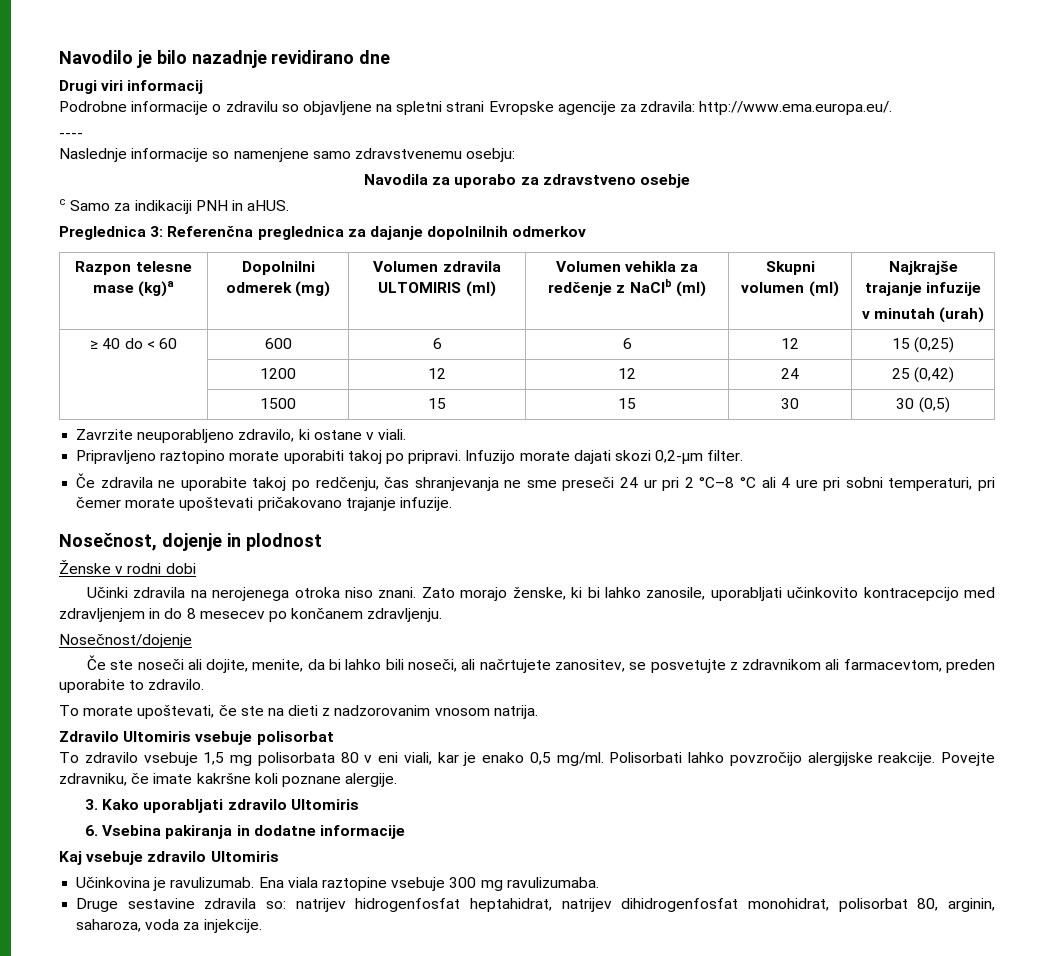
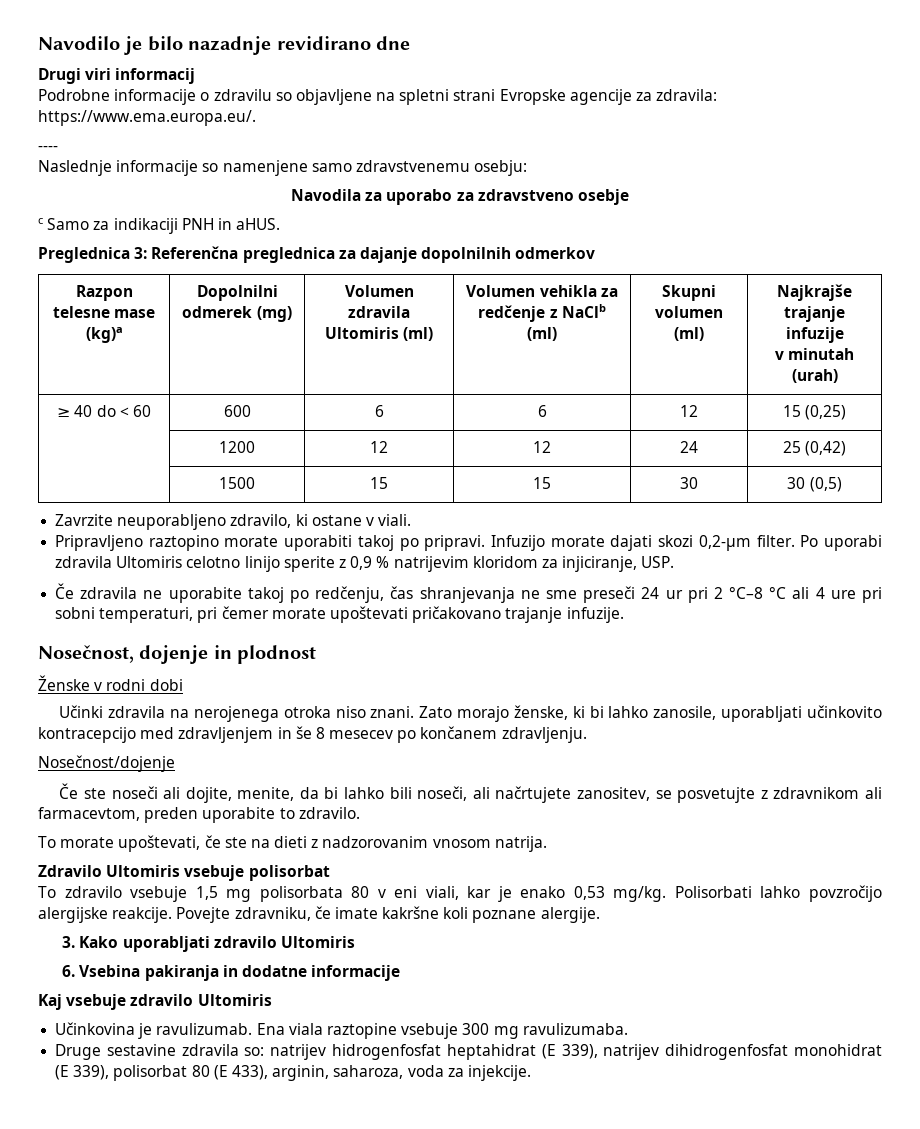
[699,101,893,115] http://www.ema.europa.eu/. -> [38,110,256,126] https://www.ema.europa.eu/.
[378,282,462,293] ULTOMIRIS -> [324,327,399,339] Ultomiris
(744, 455) none -> [800,535,882,551] [55,556,675,572] Po uporabi zdravila Ultomiris celotno linijo sperite z 0,9 % natrijevim kloridom za injiciranje, USP.
[164,608,183,619] do -> [295,726,312,739] še
[529,752,604,766] 0,5 mg/ml. -> [573,886,667,902] 0,53 mg/kg.
[470,898,939,912] heptahidrat, natrijev dihidrogenfosfat monohidrat, polisorbat 80, -> [446,1044,882,1060] [55,1065,268,1081] heptahidrat (E 339), natrijev dihidrogenfosfat monohidrat (E 339), polisorbat 80 (E 433),

